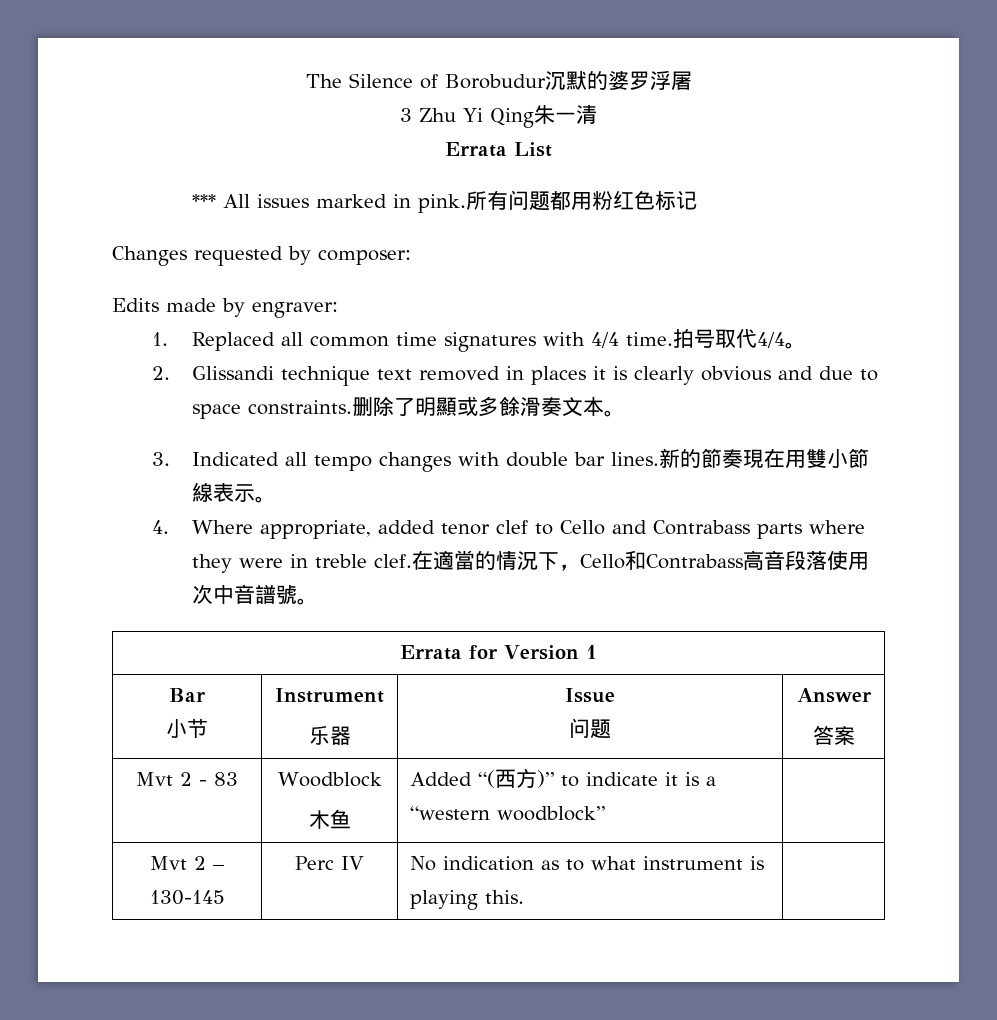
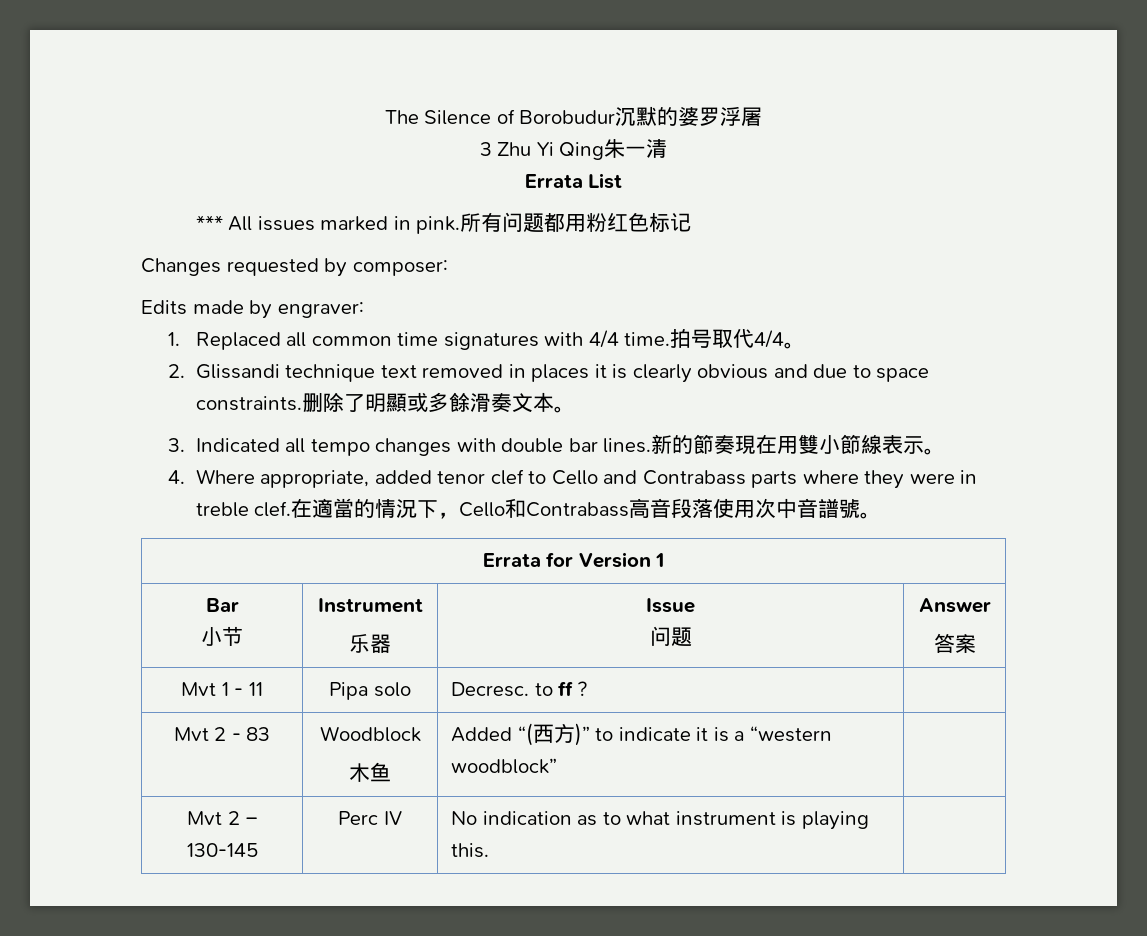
(855, 735) none -> [181,682,263,696] [329,682,411,700] [451,681,587,697] // Mvt 1 - 11 | Pipa solo | Decresc. to ff ? |

